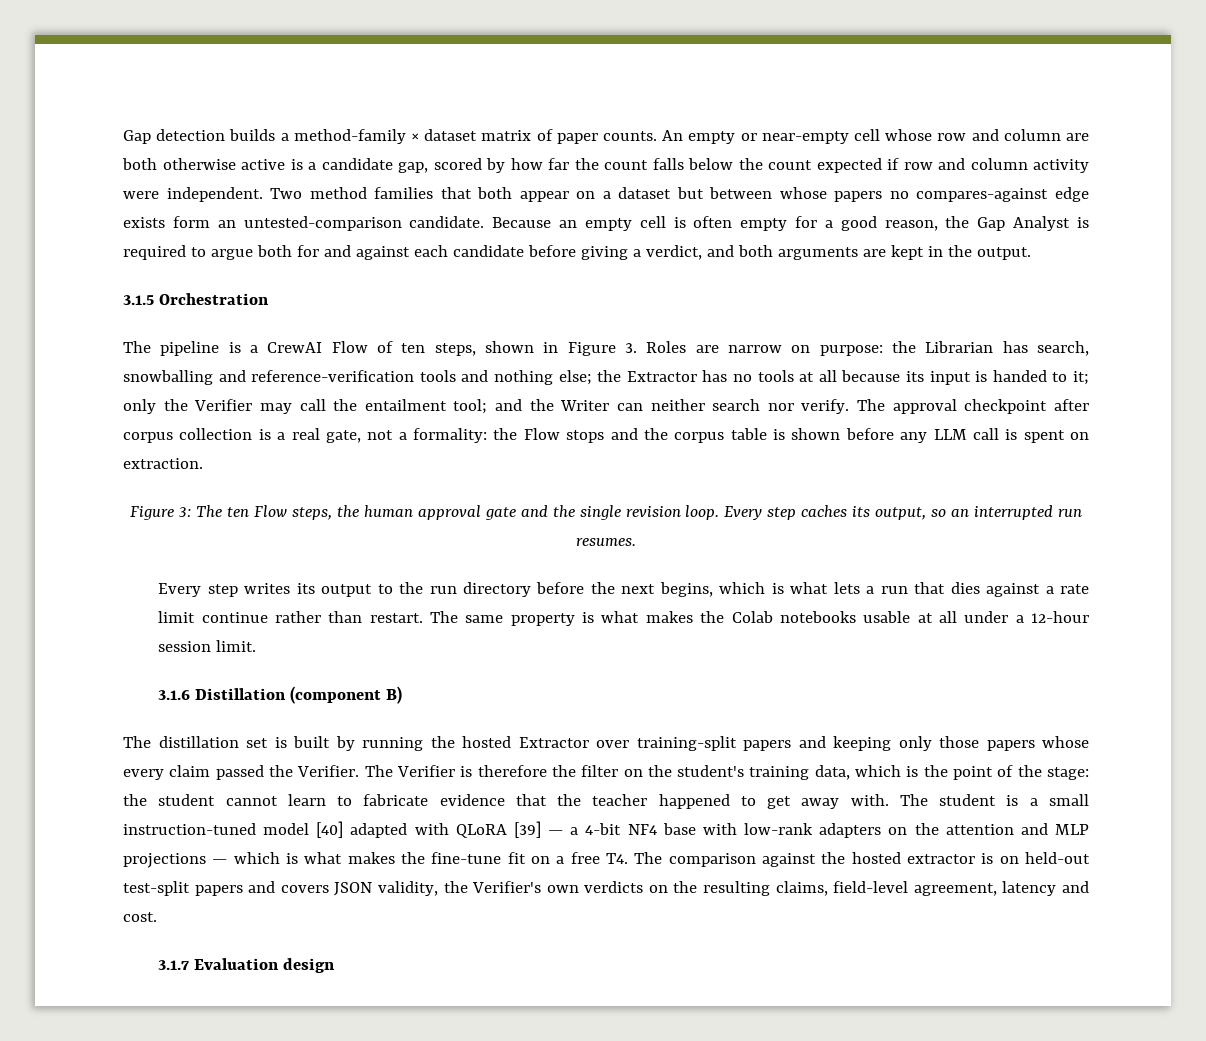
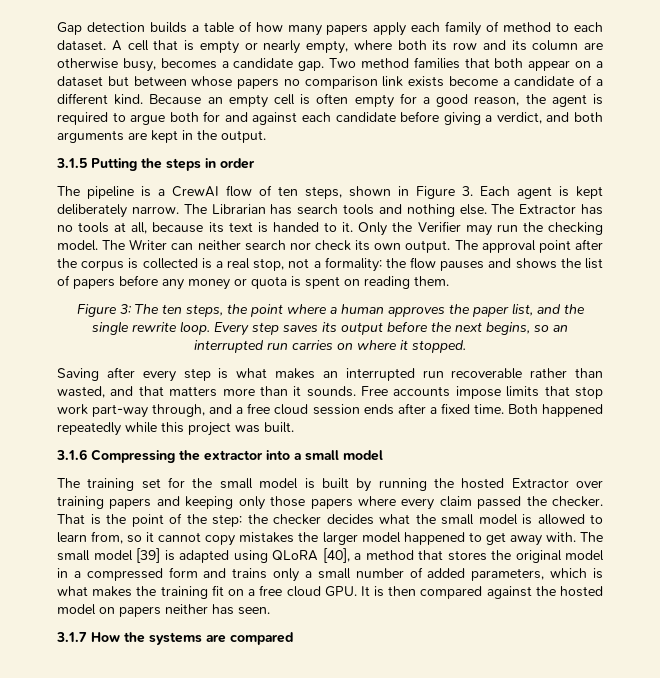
[293,129,999,144] method-family × dataset matrix of paper counts. An empty or near-empty cell whose row and -> [203,21,603,36] [57,40,527,54] table of how many papers apply each family of method to each dataset. A cell that is empty or nearly empty, where both its row and its
[122,158,1089,173] [123,187,263,202] both otherwise active is a candidate gap, scored by how far the count falls below the count expected if row and column activity were independent. -> [57,58,325,72] otherwise busy, becomes a candidate gap.
[916,187,1089,202] [123,216,485,231] compares-against edge exists form an untested-comparison candidate. -> [304,75,603,89] [57,93,144,105] comparison link exists become a candidate of a different kind.
[977,216,1071,231] Gap Analyst -> [551,94,587,107] agent
[158,293,269,305] Orchestration -> [91,158,255,171] Putting the steps in order
[331,341,368,353] Flow -> [226,185,252,197] flow
[646,341,1090,356] [123,370,415,385] Roles are narrow on purpose: the Librarian has search, snowballing and reference-verification -> [480,186,603,199] [57,204,339,218] Each agent is kept deliberately narrow. The Librarian has search
[558,370,622,385] else; the -> [459,204,515,215] else. The
[818,370,837,382] all -> [131,222,148,234] all,
[929,371,971,385] input -> [228,222,253,232] text
[1073,371,1090,385] [123,399,156,414] it; only -> [342,222,388,236] it. Only
[299,399,554,414] call the entailment tool; and the -> [496,222,604,235] [57,240,126,251] run the checking model. The
[801,399,1090,414] [123,428,253,443] verify. The approval checkpoint after corpus collection -> [315,239,604,253] [57,258,198,271] check its own output. The approval point after the corpus is collected
[325,430,361,443] gate, -> [253,258,285,271] stop,
[523,428,999,443] Flow stops and the corpus table is shown before any LLM call -> [410,257,604,271] [57,275,287,290] flow pauses and shows the list of papers before any money or quota
[123,458,203,469] extraction. -> [364,276,449,289] reading them.
[253,505,287,517] Flow -> (182, 309) none
[363,505,516,520] human approval gate -> [249,303,533,317] point where a human approves the paper list,
[625,506,681,517] revision -> [132,322,177,332] rewrite
[801,505,1083,520] [576,538,636,546] [158,582,1089,597] [158,611,1089,626] [158,640,257,652] [158,686,403,704] [123,736,268,748] caches its output, so an interrupted run resumes. // Every step writes its output to the run directory before the next begins, which is what lets a run that dies against a rate limit continue rather than restart. The same property is what makes the Colab notebooks usable at all under a 12-hour session limit. // 3.1.6 Distillation (component B) // The distillation set -> [283,321,568,335] [194,340,466,353] [57,367,603,382] [57,386,603,399] [57,403,603,418] [57,422,294,436] [56,449,383,463] [57,477,299,491] saves its output before the next begins, so an interrupted run carries on where it stopped. // Saving after every step is what makes an interrupted run recoverable rather than wasted, and that matters more than it sounds. Free accounts impose limits that stop work part-way through, and a free cloud session ends after a fixed time. Both happened repeatedly while this project was built. // 3.1.6 Compressing the extractor into a small model // The training set for the small model
[636,736,737,751] training-split -> [57,496,104,509] training
[1042,736,1089,748] whose -> [357,496,396,506] where
[297,765,902,780] Verifier. The Verifier is therefore the filter on the student's training data, which -> [552,496,604,507] [57,514,85,524] checker. That
[1047,767,1090,780] [123,794,648,806] stage: the student cannot learn to fabricate evidence that the teacher -> [212,514,603,527] [57,531,401,546] step: the checker decides what the small model is allowed to learn from, so it cannot copy mistakes the larger model
[939,794,1090,806] [123,821,1089,838] [123,853,228,868] student is a small instruction-tuned model [40] adapted with QLoRA [39] — a 4-bit NF4 base with low-rank adapters on the attention and MLP projections — -> [57,548,604,563] [57,567,545,582] small model [39] is adapted using QLoRA [40], a method that stores the original model in a compressed form and trains only a small number of added parameters,
[431,852,502,864] fine-tune -> [160,586,208,599] training
[605,852,1091,867] [123,881,1090,896] [123,912,157,922] [158,958,336,973] T4. The comparison against the hosted extractor is on held-out test-split papers and covers JSON validity, the Verifier's own verdicts on the resulting claims, field-level agreement, latency and cost. // 3.1.7 Evaluation design -> [286,586,603,599] [57,604,270,617] [56,632,293,645] cloud GPU. It is then compared against the hosted model on papers neither has seen. // 3.1.7 How the systems are compared

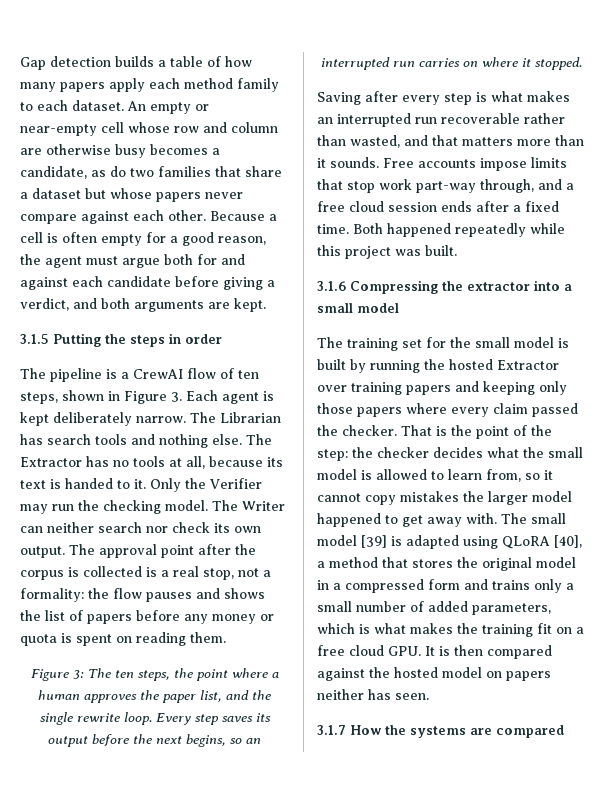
[445,21,603,36] [57,40,448,54] family of method to each dataset. A cell that is empty or nearly empty, where both its -> [184,78,279,92] [20,100,209,114] [20,122,170,136] method family to each dataset. An empty or near-empty cell whose
[511,40,527,51] its -> (227, 127) none
[122,58,156,72] busy, -> [115,144,146,158] busy
[233,57,592,71] candidate gap. Two method families that both appear on -> [20,166,282,179] candidate, as do two families that share
[133,76,187,86] between -> (106, 193) none
[283,75,603,89] [57,93,268,108] no comparison link exists become a candidate of a different kind. Because an empty -> [205,192,243,199] [20,210,277,224] never compare against each other. Because a
[593,94,603,105] [57,112,126,125] is required to -> [86,256,118,265] must
[151,130,266,143] kept in the output. -> [234,298,266,312] kept.

